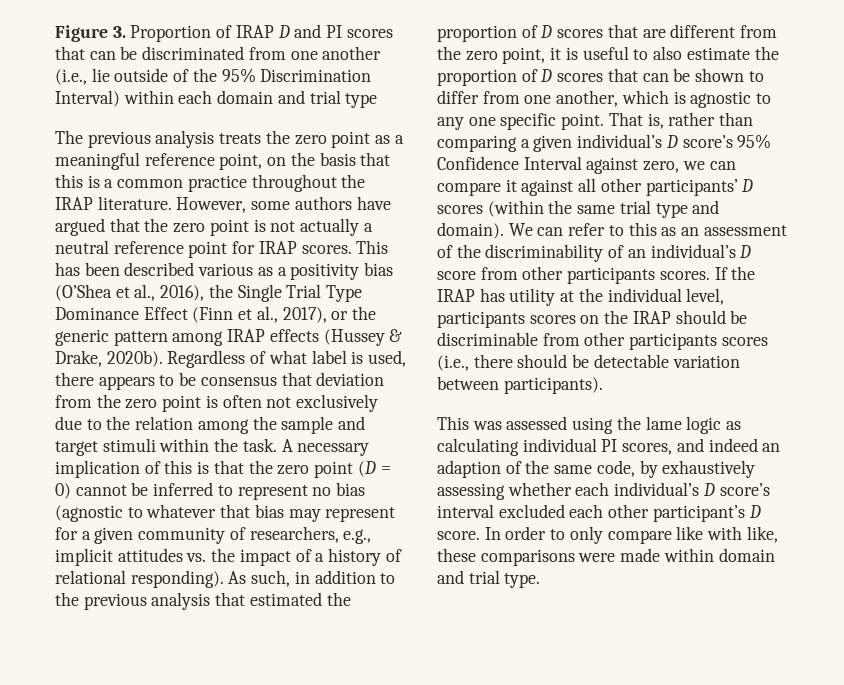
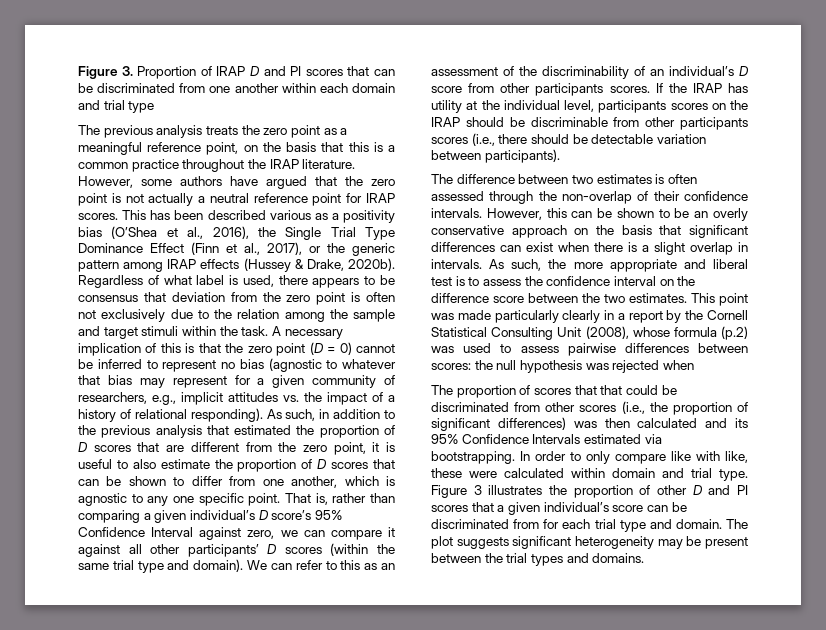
[55,68,372,85] [55,90,120,107] (i.e., lie outside of the 95% Discrimination Interval) -> (279, 88) none
[437,416,742,434] [437,438,781,456] [437,460,756,478] [437,482,770,500] [437,504,761,522] [437,531,480,540] This was assessed using the lame logic as calculating individual PI scores, and indeed an adaption of the same code, by exhaustively assessing whether each individual’s D score’s interval excluded each other participant’s D score. -> [431,174,697,184] [431,191,748,204] [431,208,748,221] [431,225,748,238] [431,242,748,255] [431,259,748,272] [431,276,696,286] [431,293,748,306] [431,310,748,323] [431,326,748,340] [431,343,748,356] [431,360,694,373] [431,385,677,398] [431,401,748,415] [431,417,748,431] [431,434,662,444] [431,451,515,464] The difference between two estimates is often assessed through the non-overlap of their confidence intervals. However, this can be shown to be an overly conservative approach on the basis that significant differences can exist when there is a slight overlap in intervals. As such, the more appropriate and liberal test is to assess the confidence interval on the difference score between the two estimates. This point was made particularly clearly in a report by the Cornell Statistical Consulting Unit (2008), whose formula (p.2) was used to assess pairwise differences between scores: the null hypothesis was rejected when // The proportion of scores that that could be discriminated from other scores (i.e., the proportion of significant differences) was then calculated and its 95% Confidence Intervals estimated via bootstrapping.
[480,548,661,566] comparisons were made -> [469,468,564,478] were calculated
(541, 580) none -> [431,485,748,498] [431,502,687,515] [431,519,748,532] [431,536,748,549] [431,553,645,566] Figure 3 illustrates the proportion of other D and PI scores that a given individual’s score can be discriminated from for each trial type and domain. The plot suggests significant heterogeneity may be present between the trial types and domains.

